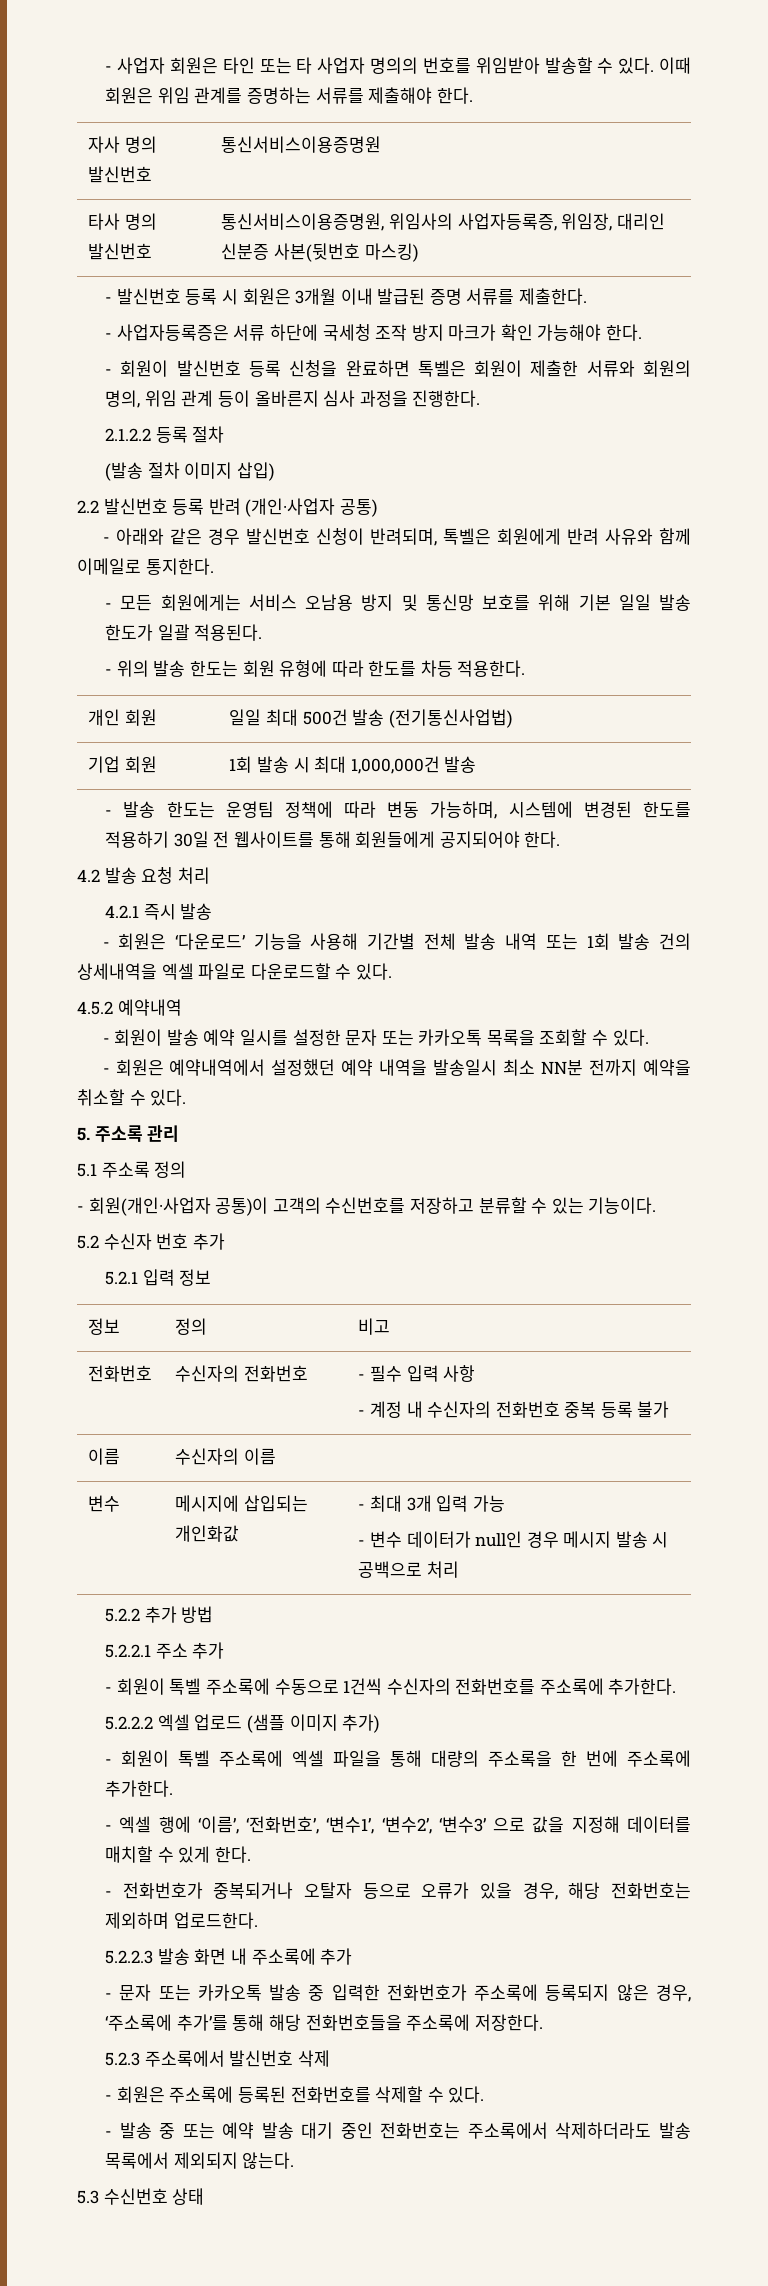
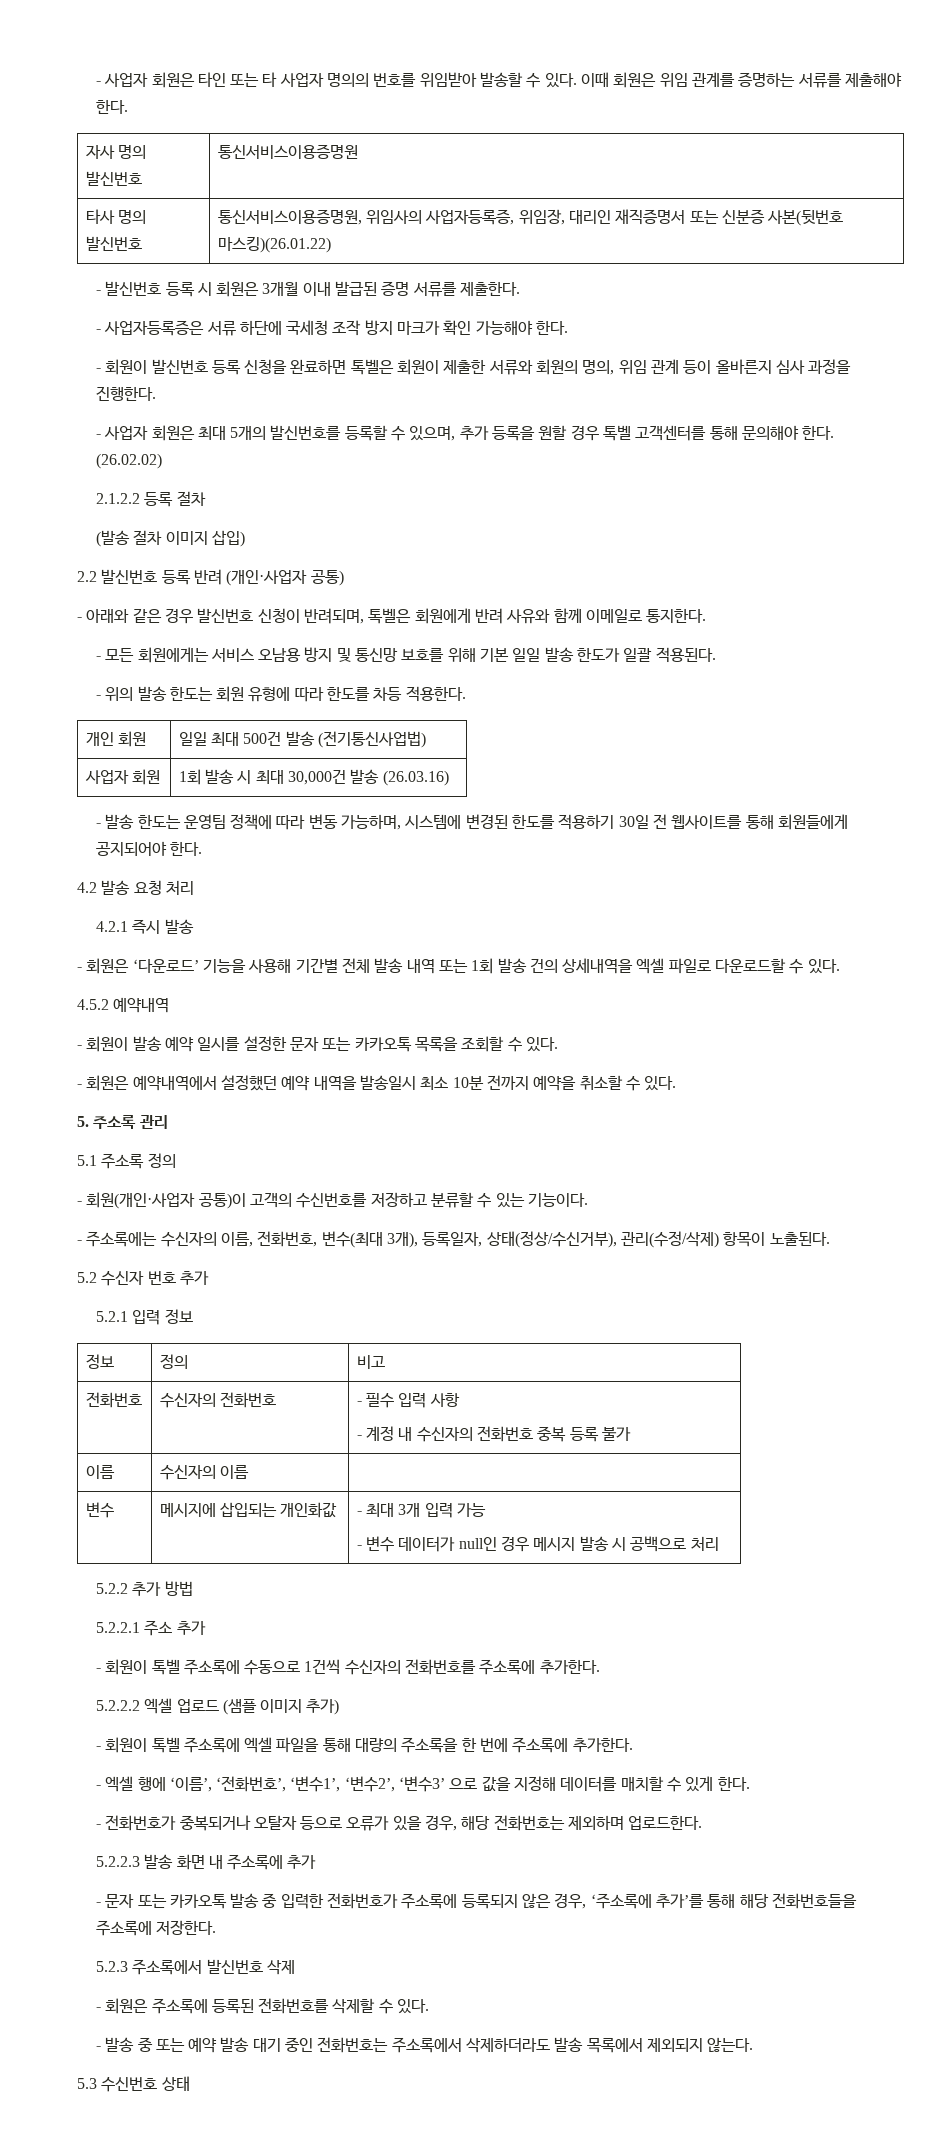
(665, 221) none -> [615,209,719,225] 재직증명서 또는
[364,243,418,262] 마스킹) -> [217,236,331,253] 마스킹)(26.01.22)
(481, 398) none -> [95,425,835,441] [95,453,162,469] // - 사업자 회원은 최대 5개의 발신번호를 등록할 수 있으며, 추가 등록을 원할 경우 톡벨 고객센터를 통해 문의해야 한다. (26.02.02)
[88,756,121,773] 기업 -> [84,770,129,784] 사업자
[350,756,477,774] 1,000,000건 발송 -> [287,769,449,786] 30,000건 발송 (26.03.16)
[541,1060,584,1076] NN분 -> [452,1076,484,1090] 10분
(657, 1205) none -> [77,1231,830,1248] // - 주소록에는 수신자의 이름, 전화번호, 변수(최대 3개), 등록일자, 상태(정상/수신거부), 관리(수정/삭제) 항목이 노출된다.

